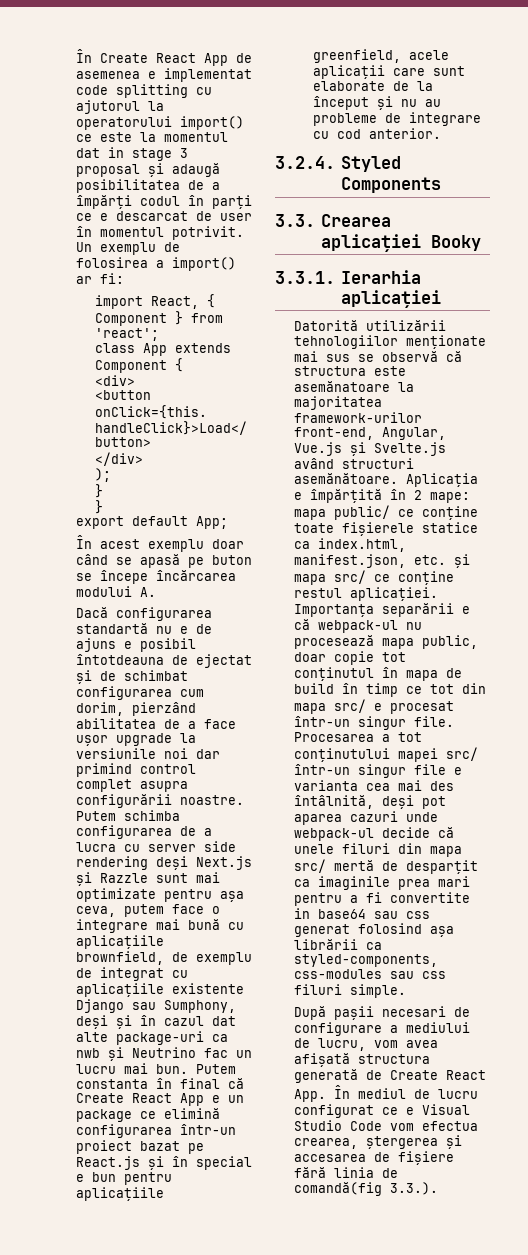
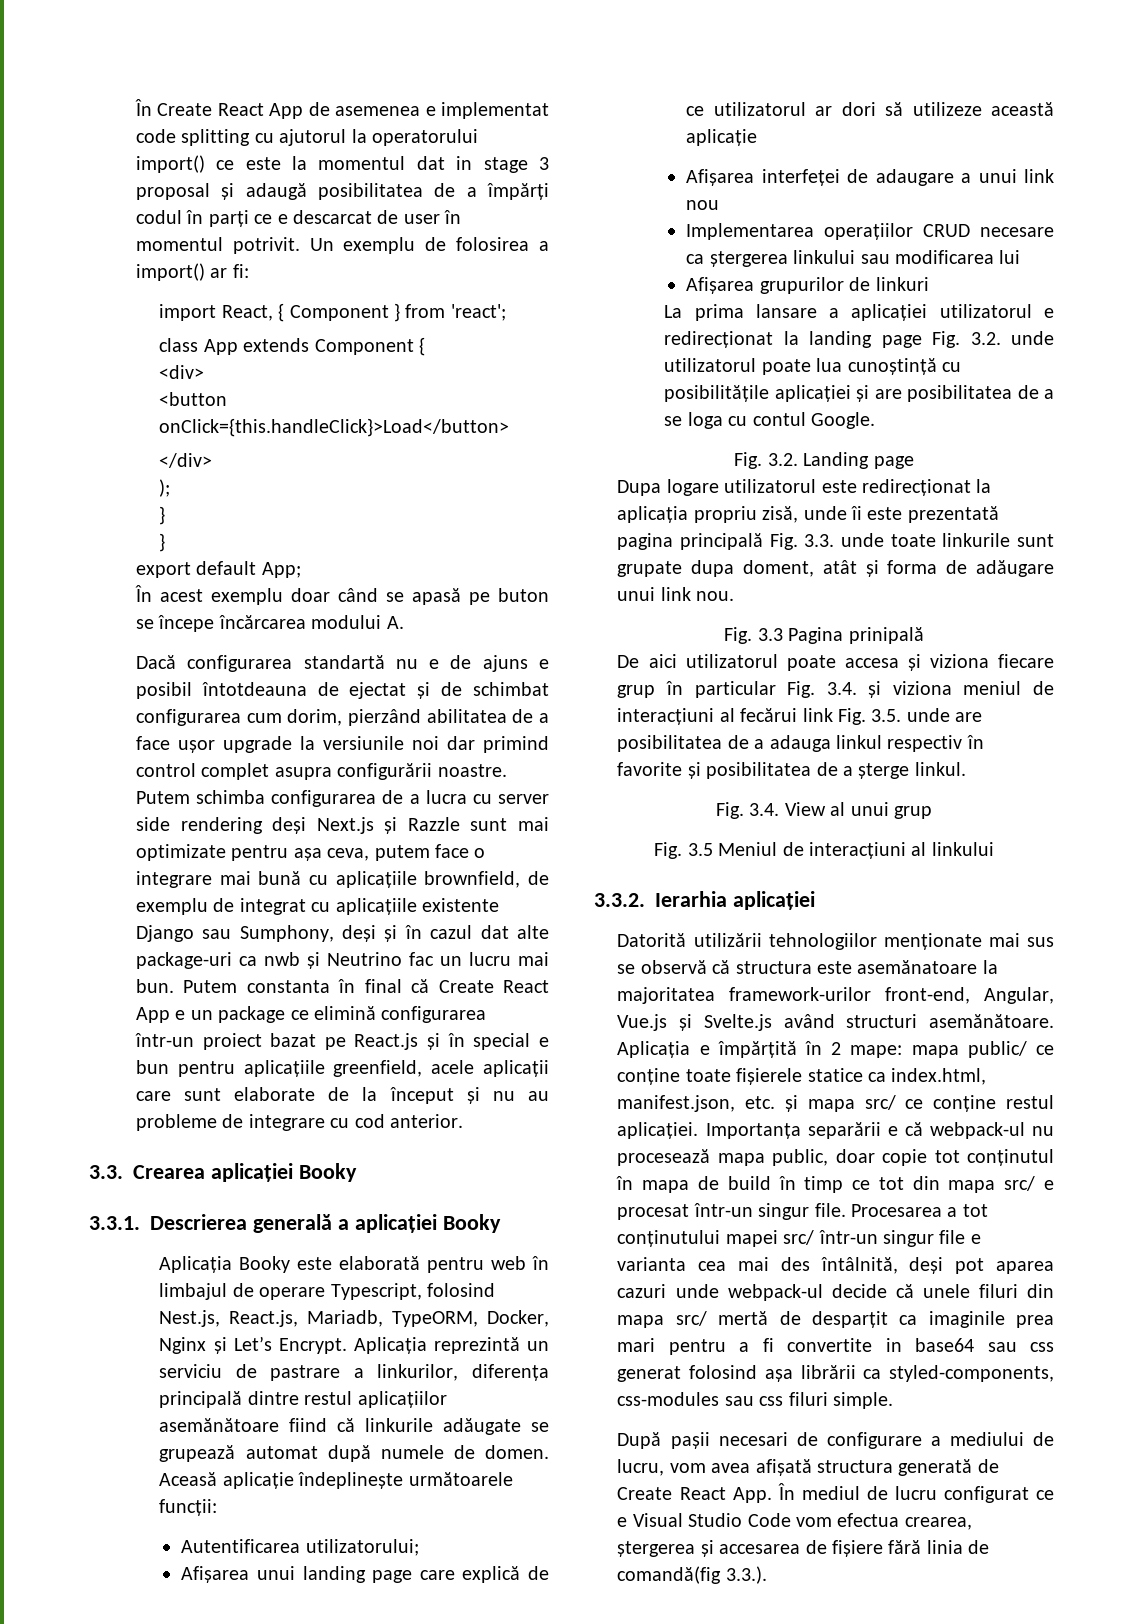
[275,156,402,172] [341,177,442,193] // 3.2.4. Styled Components -> (463, 1121) none
(335, 277) none -> [150,1214,501,1233] [159,1256,549,1273] [159,1283,496,1300] [159,1310,549,1327] [159,1336,549,1354] [159,1364,549,1381] [159,1391,447,1408] [159,1418,549,1435] [159,1445,549,1462] [159,1472,513,1489] [159,1499,218,1516] [181,1539,419,1556] [181,1566,549,1583] [686,102,1054,116] [686,129,758,146] [686,169,1054,186] [686,200,720,210] [686,223,1054,240] [686,250,1021,267] [686,277,929,294] [664,304,1054,321] [664,331,1054,348] [664,358,962,375] [664,385,1054,402] [664,412,876,429] [734,452,914,469] [617,479,992,496] [617,506,999,523] [617,533,1054,550] [617,560,1054,577] [617,587,735,601] [724,627,924,644] [617,654,1054,671] [617,681,1054,698] [617,708,983,725] [617,735,984,752] [617,762,966,779] [716,802,932,819] [654,842,994,859] [594,893,645,907] Descrierea generală a aplicației Booky // Aplicația Booky este elaborată pentru web în limbajul de operare Typescript, folosind Nest.js, React.js, Mariadb, TypeORM, Docker, Nginx și Let’s Encrypt. Aplicația reprezintă un serviciu de pastrare a linkurilor, diferența principală dintre restul aplicațiilor asemănătoare fiind că linkurile adăugate se grupează automat după numele de domen. Aceasă aplicație îndeplinește următoarele funcții: // Autentificarea utilizatorului; // Afișarea unui landing page care explică de ce utilizatorul ar dori să utilizeze această aplicație // Afișarea interfeței de adaugare a unui link nou // Implementarea operațiilor CRUD necesare ca ștergerea linkului sau modificarea lui // Afișarea grupurilor de linkuri // La prima lansare a aplicației utilizatorul e redirecționat la landing page Fig. 3.2. unde utilizatorul poate lua cunoștință cu posibilitățile aplicației și are posibilitatea de a se loga cu contul Google. // Fig. 3.2. Landing page // Dupa logare utilizatorul este redirecționat la aplicația propriu zisă, unde îi este prezentată pagina principală Fig. 3.3. unde toate linkurile sunt grupate dupa doment, atât și forma de adăugare unui link nou. // Fig. 3.3 Pagina prinipală // De aici utilizatorul poate accesa și viziona fiecare grup în particular Fig. 3.4. și viziona meniul de interacțiuni al fecărui link Fig. 3.5. unde are posibilitatea de a adauga linkul respectiv în favorite și posibilitatea de a șterge linkul. // Fig. 3.4. View al unui grup // Fig. 3.5 Meniul de interacțiuni al linkului // 3.3.2.

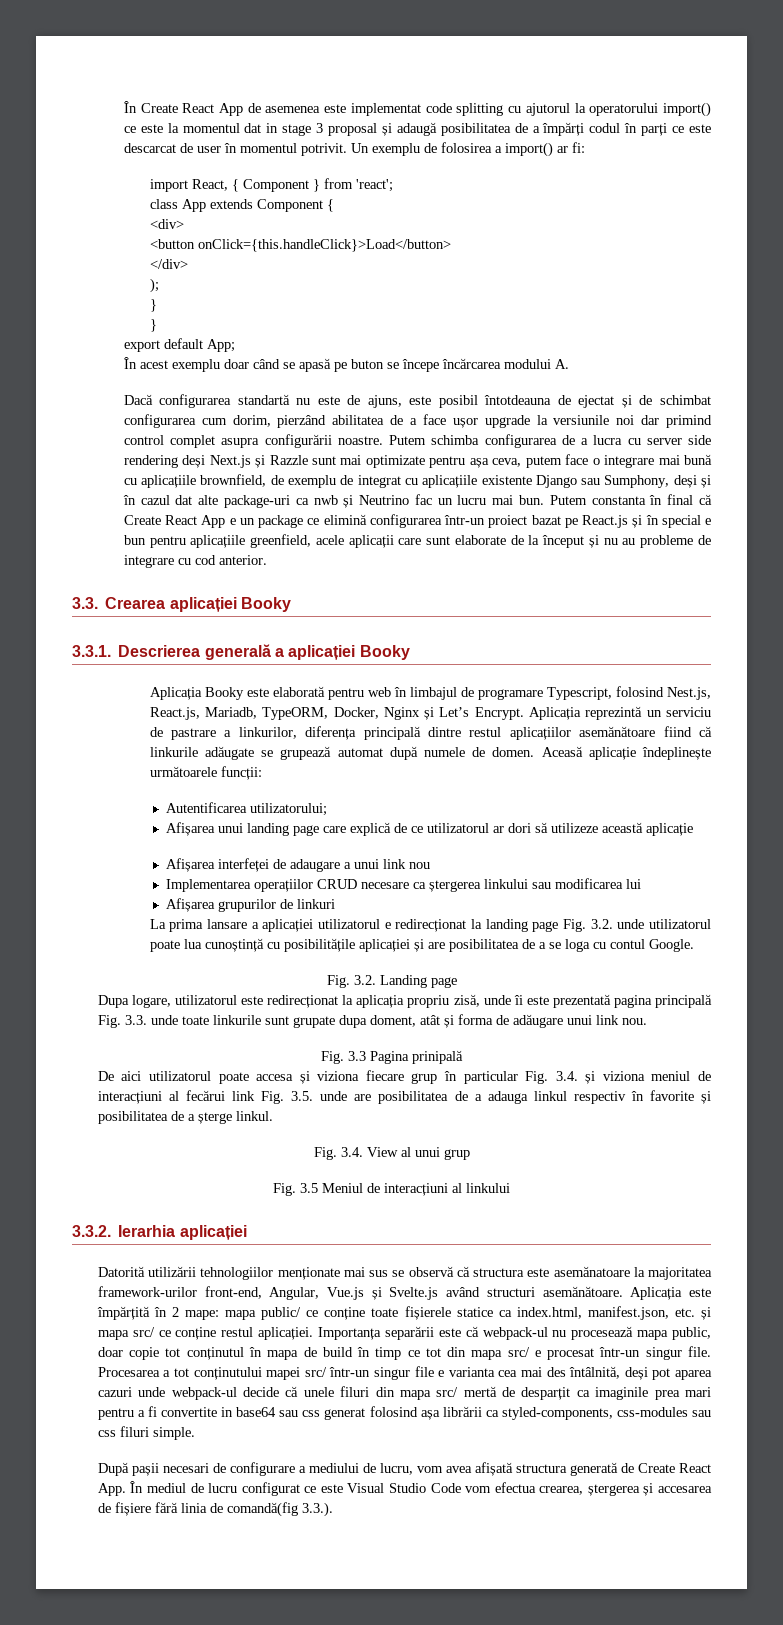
[425,106,436,116] e -> [324,104,347,113] este
[277,214,288,224] e -> [689,124,712,133] este
[429,655,549,672] e de ajuns e -> [317,395,432,408] este de ajuns, este
[259,1287,326,1300] operare -> [477,689,543,700] programare
[666,479,719,496] logare -> [131,995,171,1008] logare,
[699,1045,710,1055] e -> [688,1288,711,1297] este
[887,1126,898,1136] e -> [438,1328,461,1337] este
[617,1517,628,1527] e -> [320,1484,343,1493] este

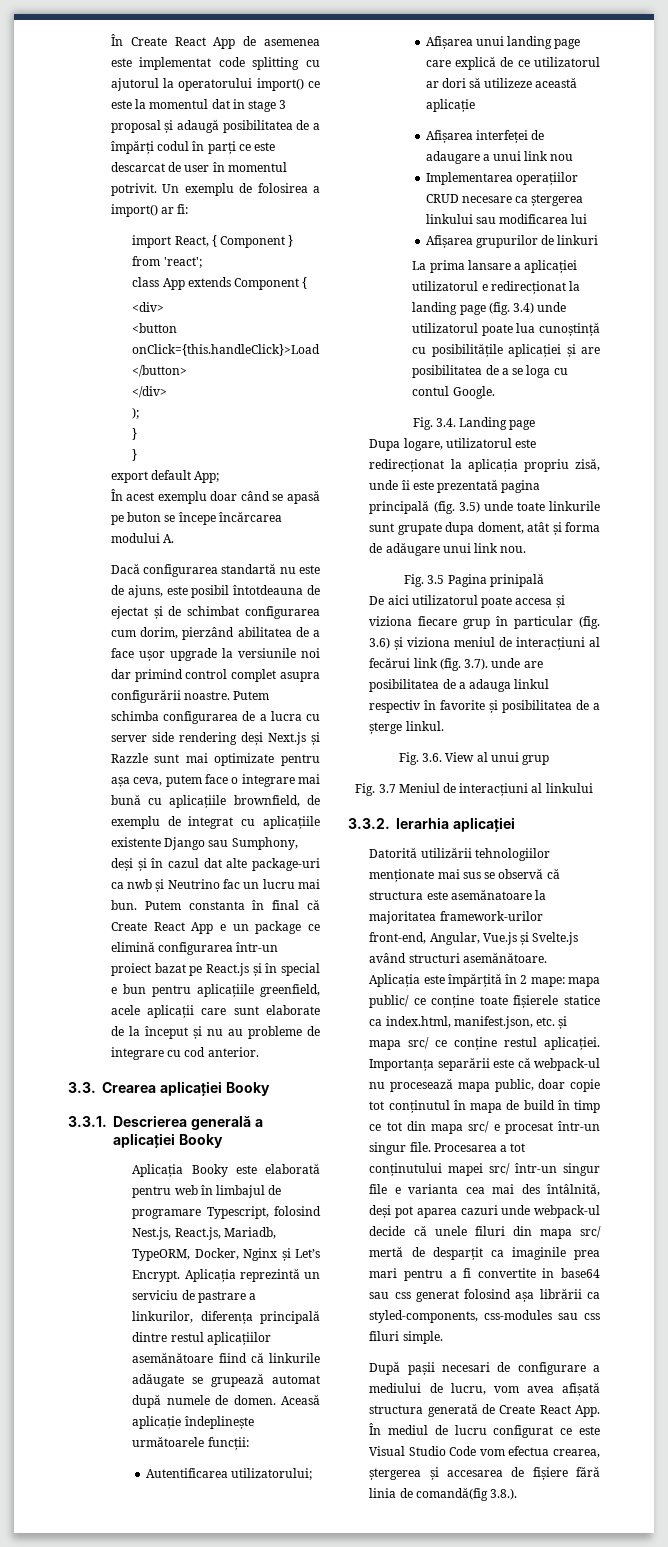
[563,919,613,932] Fig. 3.2. -> [488,302,535,315] (fig. 3.4)
[353,975,376,985] 3.2. -> [435,418,456,427] 3.4.
[97,1015,147,1028] Fig. 3.3. -> [433,501,480,514] (fig. 3.5)
[348,1051,366,1061] 3.3 -> [427,575,445,584] 3.5
[525,1071,578,1084] Fig. 3.4. -> [579,616,600,629] [369,637,391,649] (fig. 3.6)
[261,1091,314,1104] Fig. 3.5. -> [439,658,489,671] (fig. 3.7).
[340,1147,363,1157] 3.4. -> [422,753,443,762] 3.6.
[300,1183,318,1193] 3.5 -> [378,784,396,793] 3.7
[301,1502,333,1517] 3.3.). -> [490,1488,518,1500] 3.8.).

